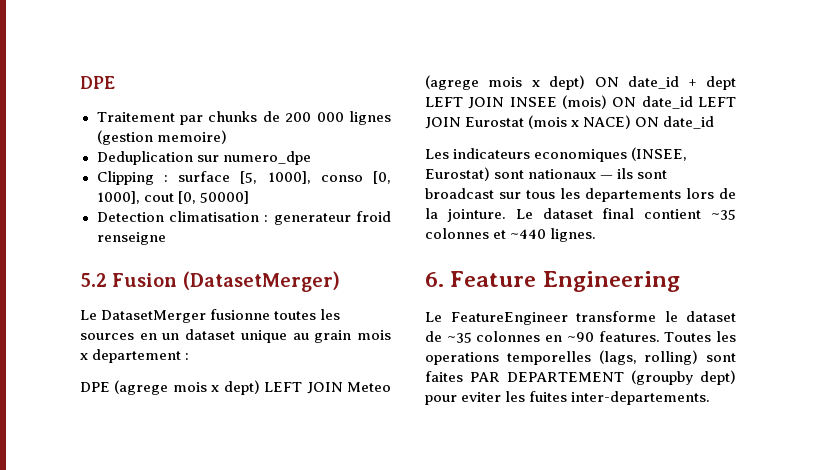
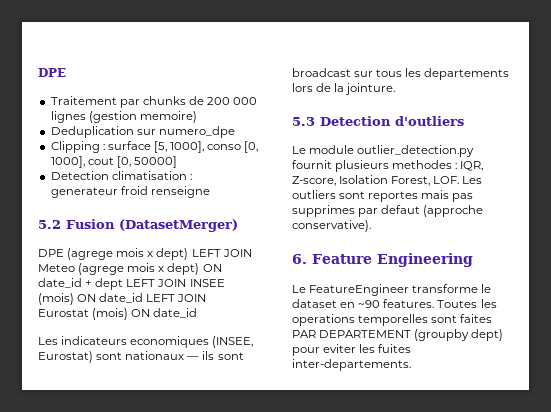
[80,309,341,323] [80,329,392,343] [80,349,190,363] // Le DatasetMerger fusionne toutes les sources en un dataset unique au grain mois x departement : -> (238, 225) none
[528,115,632,129] (mois x NACE) -> [92,308,129,320] (mois)
[515,208,736,220] [425,228,597,242] Le dataset final contient ~35 colonnes et ~440 lignes. -> [292,116,464,126] [292,145,475,157] [292,160,484,172] [292,175,483,186] [292,190,474,202] [292,205,484,217] [292,220,371,232] // 5.3 Detection d'outliers // Le module outlier_detection.py fournit plusieurs methodes : IQR, Z-score, Isolation Forest, LOF. Les outliers sont reportes mais pas supprimes par defaut (approche conservative).
[425,331,541,343] de ~35 colonnes -> (337, 303) none
[598,350,699,365] (lags, rolling) -> (429, 320) none

